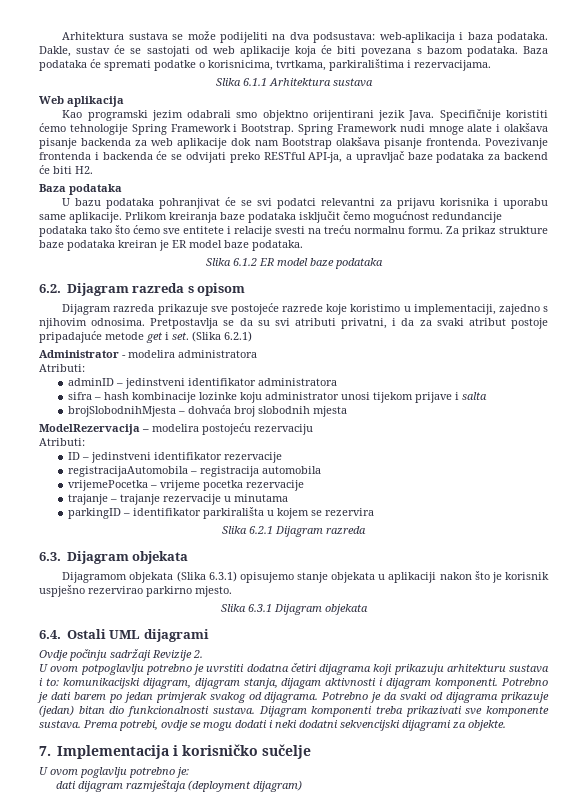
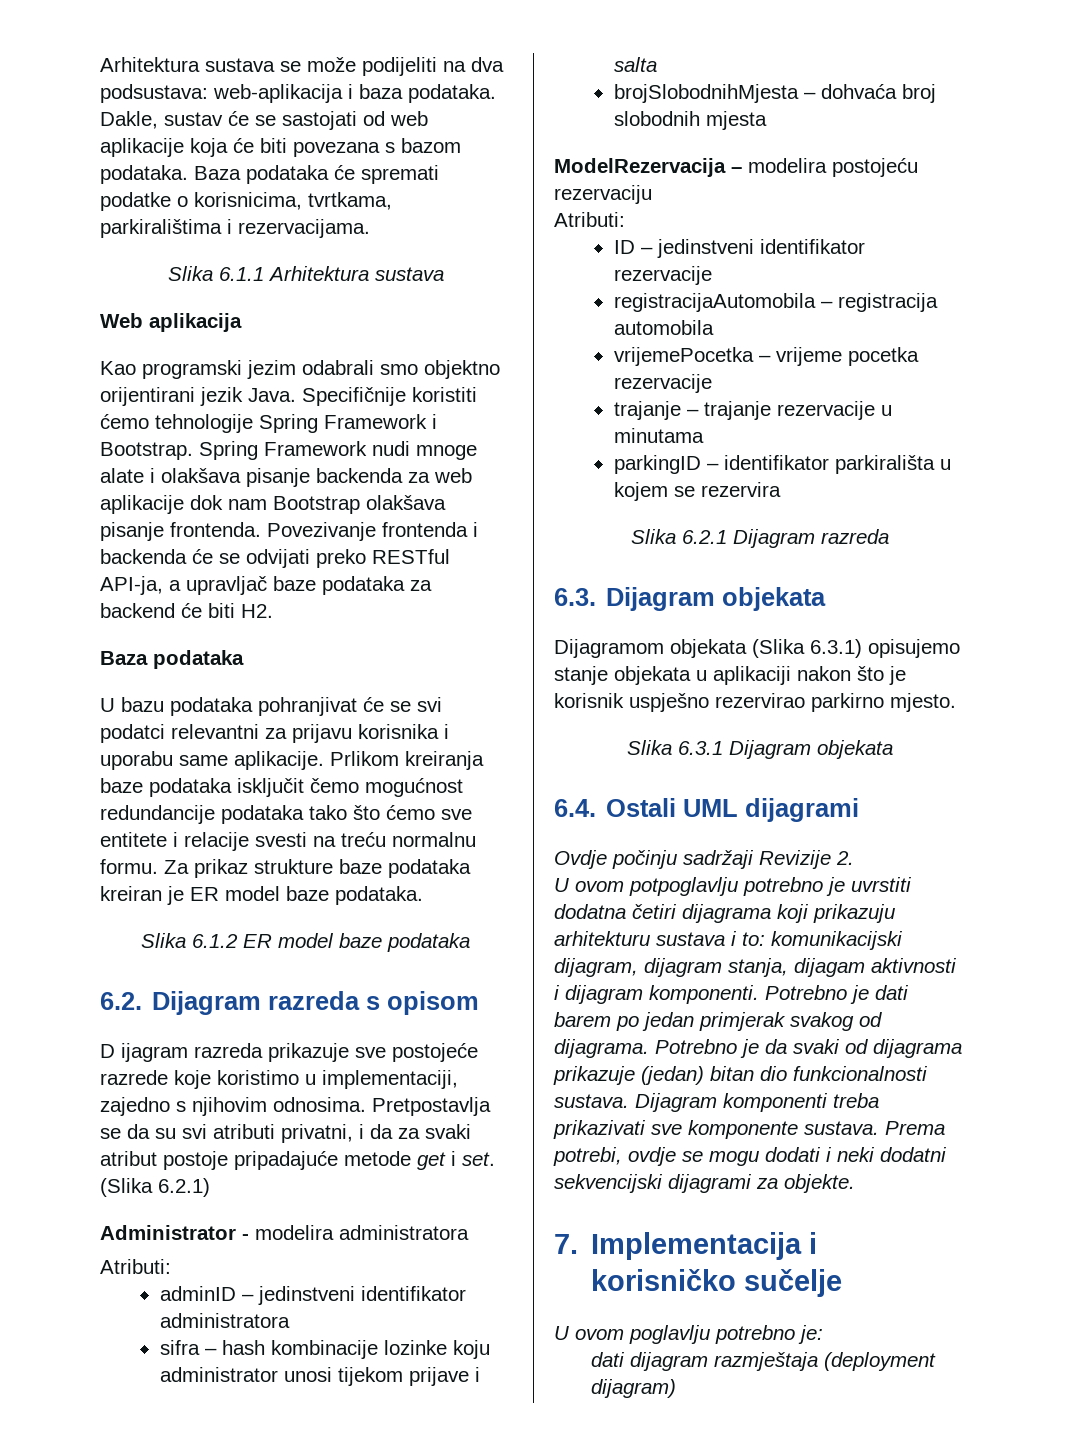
[62,304,112,315] Dijagram -> [100,1043,188,1062] D ijagram

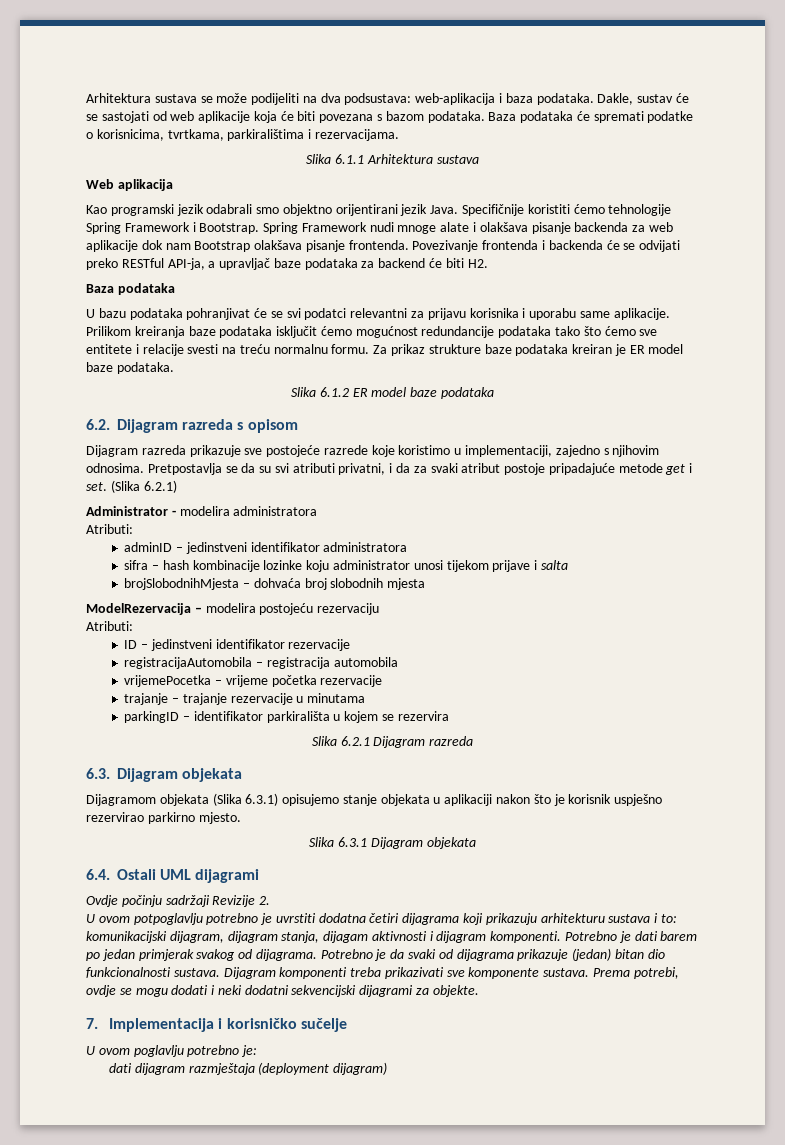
[247,360,296,379] jezim -> [176,204,204,216] jezik
[330,751,399,766] Prlikom -> [86,326,131,336] Prilikom
[310,778,359,793] čemo -> [320,326,352,336] ćemo
[100,1043,188,1062] D ijagram -> [86,445,138,457] Dijagram
[847,347,919,366] pocetka -> [271,675,317,687] početka

